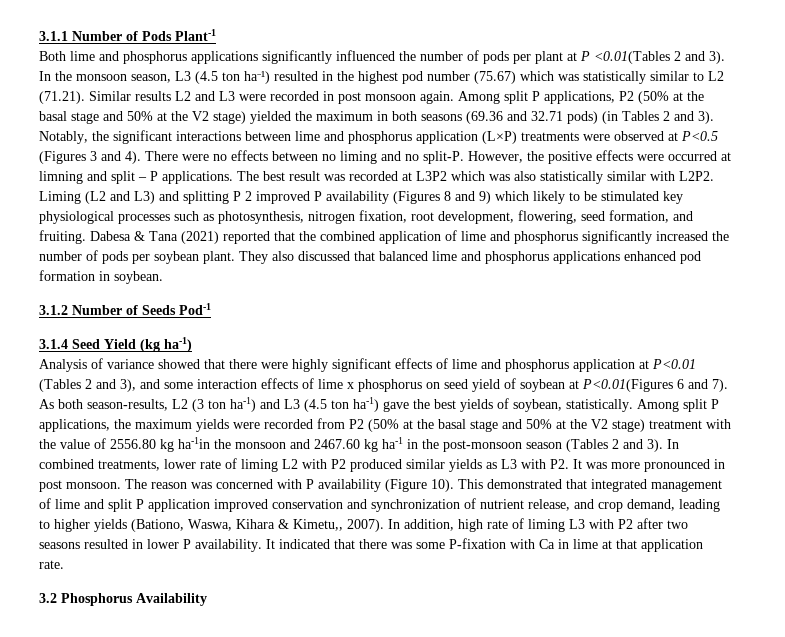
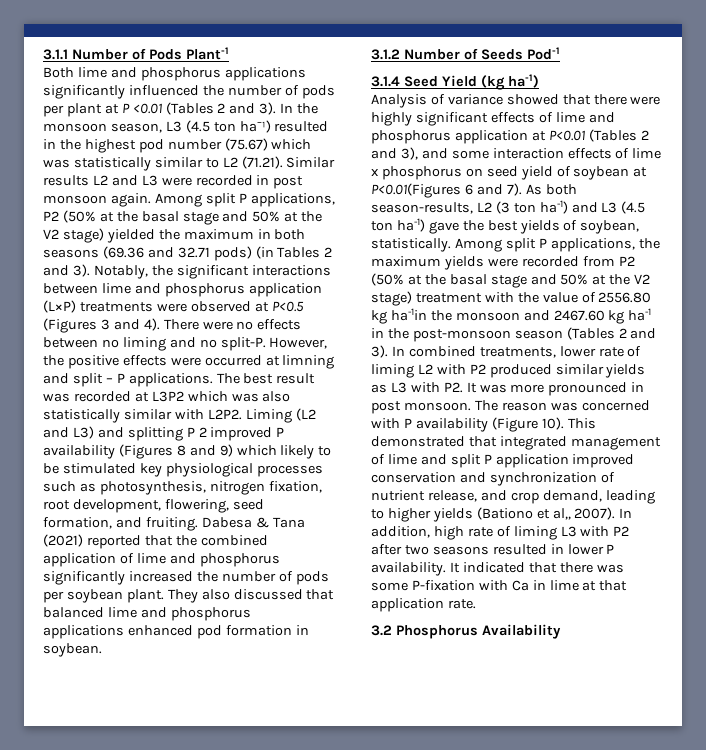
[594,51,670,64] <0.01(Tables -> [132,102,214,115] <0.01 (Tables
[131,519,343,532] (Bationo, Waswa, Kihara & Kimetu,, -> [476,507,571,520] (Bationo et al,,

